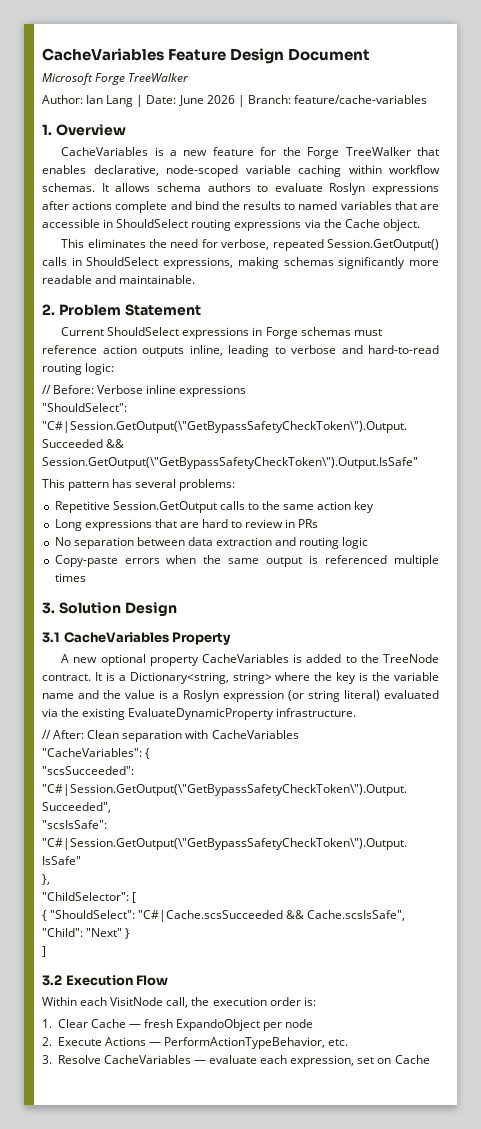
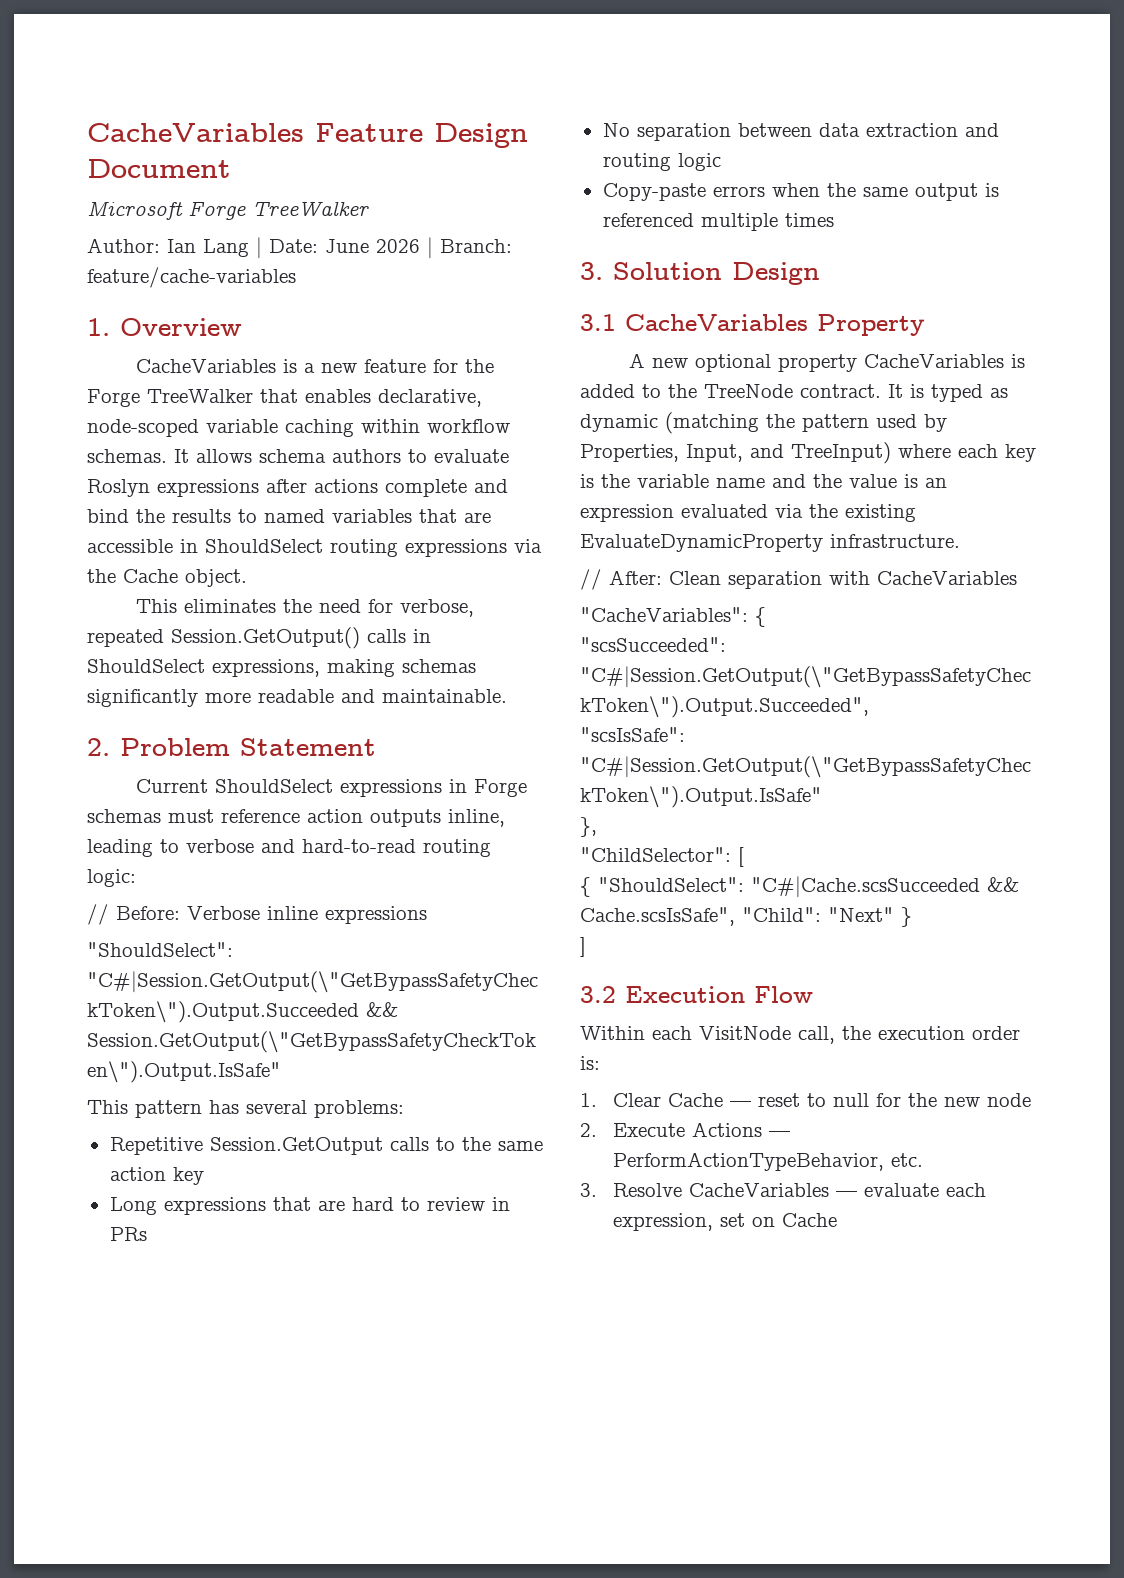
[118,672,333,684] a Dictionary<string, string> where the -> [931,384,1008,402] [580,412,947,434] [580,442,998,464] typed as dynamic (matching the pattern used by Properties, Input, and TreeInput) where each
[172,690,380,702] a Roslyn expression (or string literal) -> [925,478,947,488] [580,504,674,522] an expression
[144,1019,283,1031] fresh ExpandoObject per -> [758,1093,981,1107] reset to null for the new

